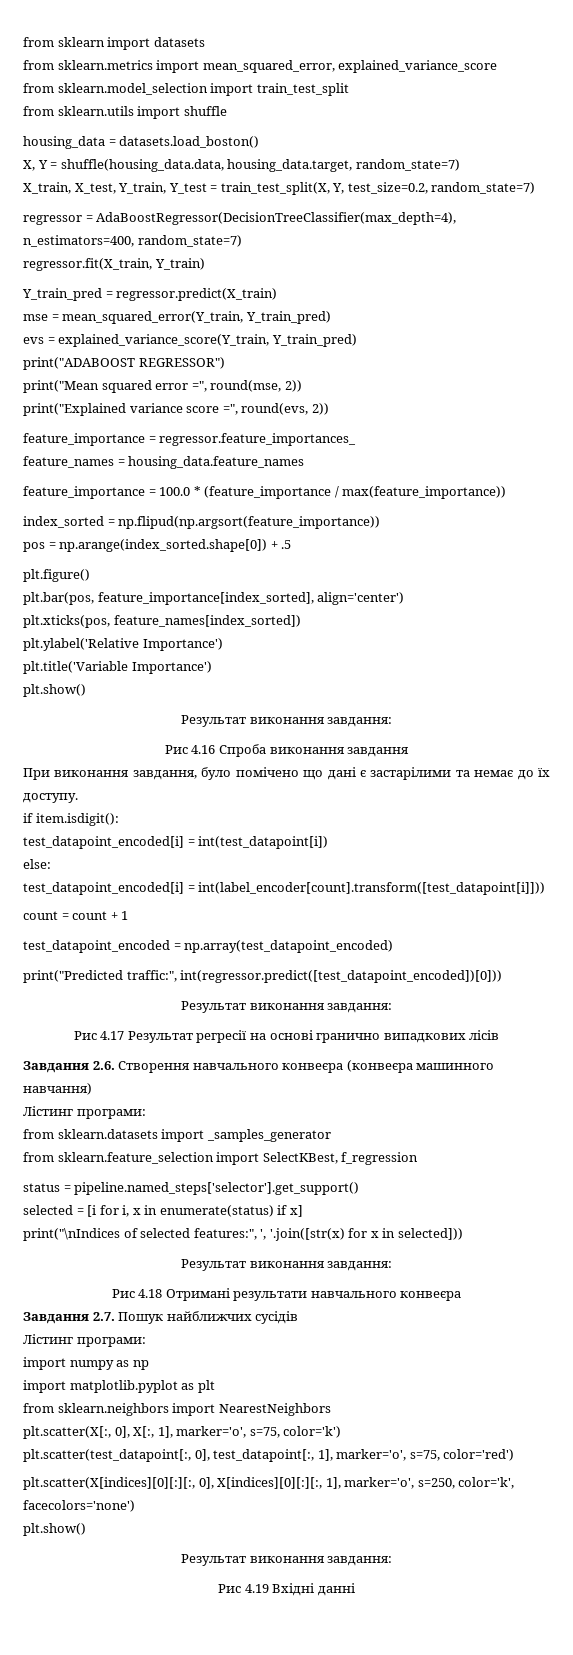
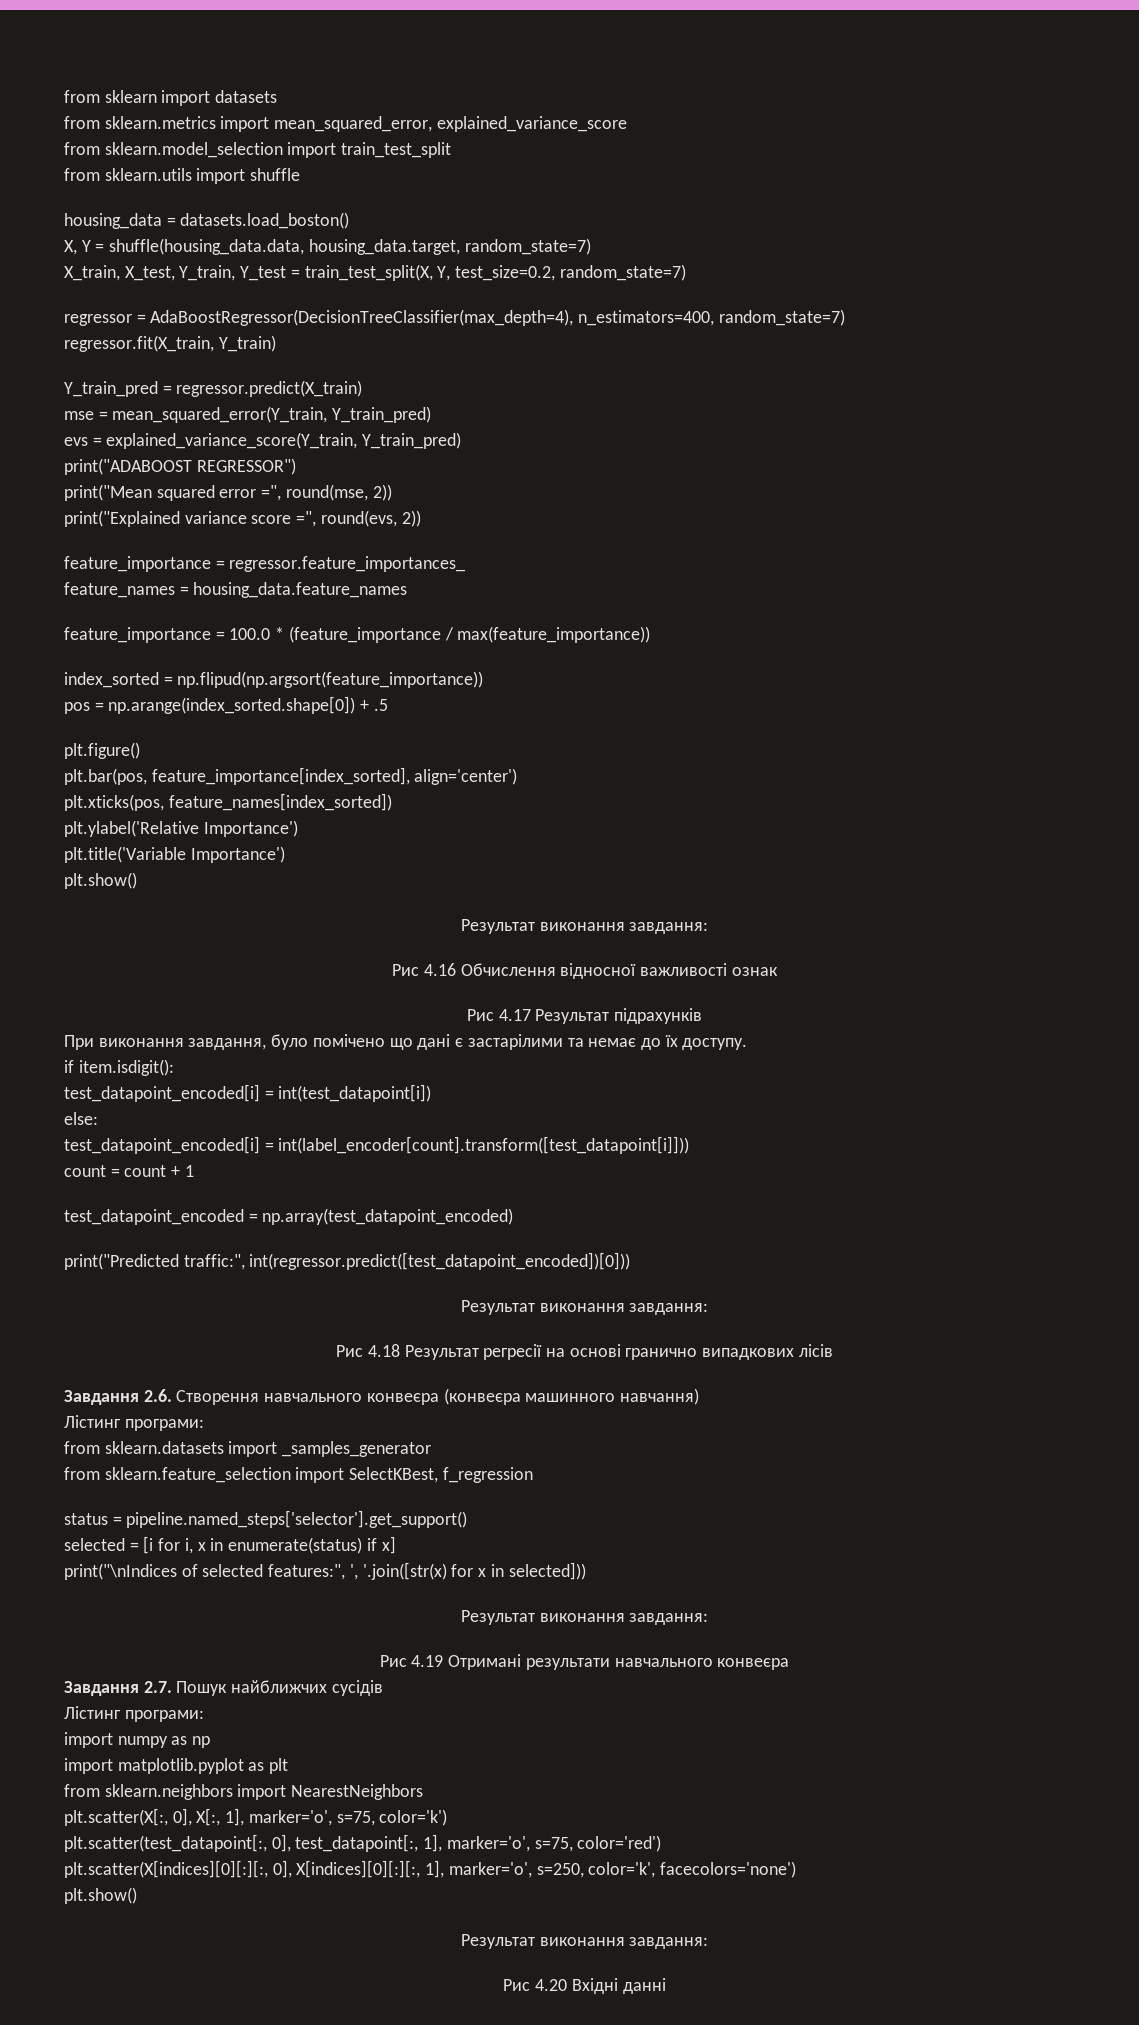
[218,744,410,757] Спроба виконання завдання -> [460,963,778,979] [466,1008,703,1024] Обчислення відносної важливості ознак // Рис 4.17 Результат підрахунків
[100,1031,125,1040] 4.17 -> [367,1344,400,1357] 4.18
[138,1289,163,1298] 4.18 -> [411,1655,444,1667] 4.19
[244,1584,269,1593] 4.19 -> [535,1979,568,1991] 4.20

